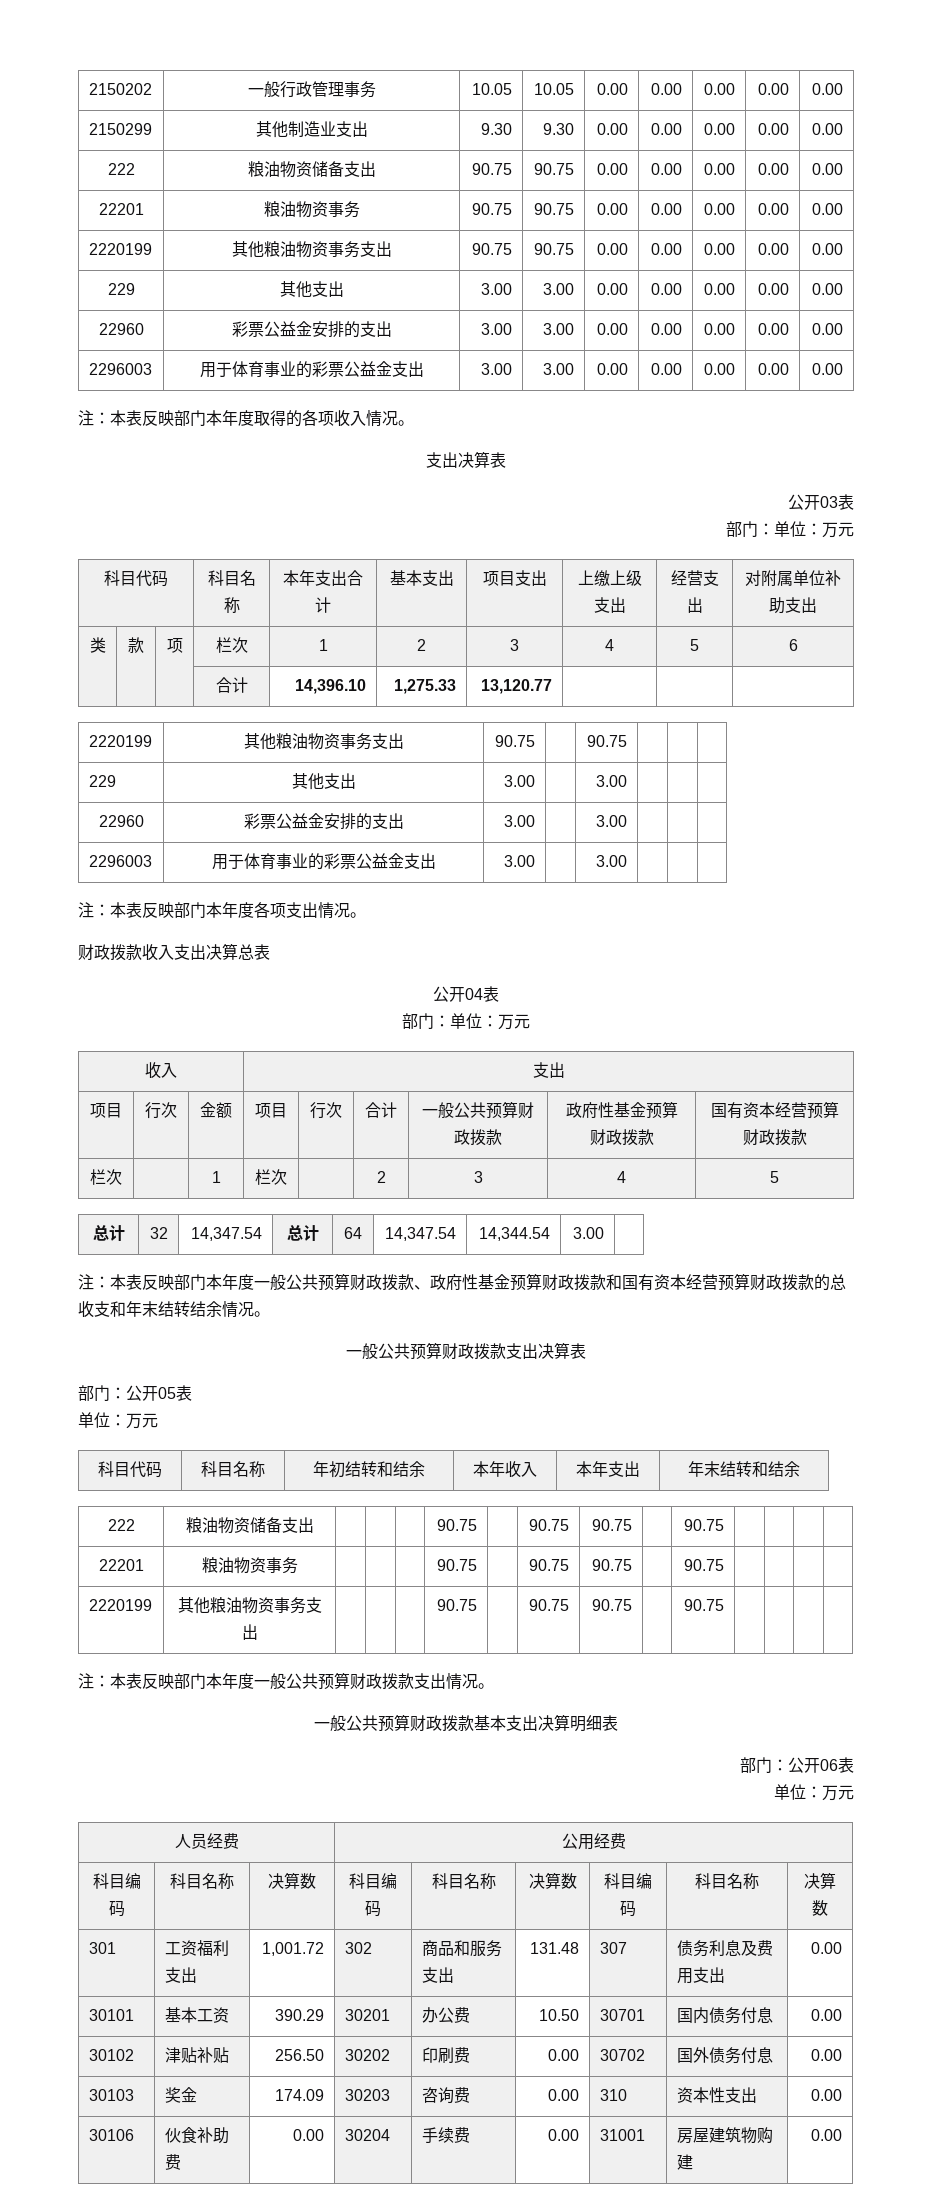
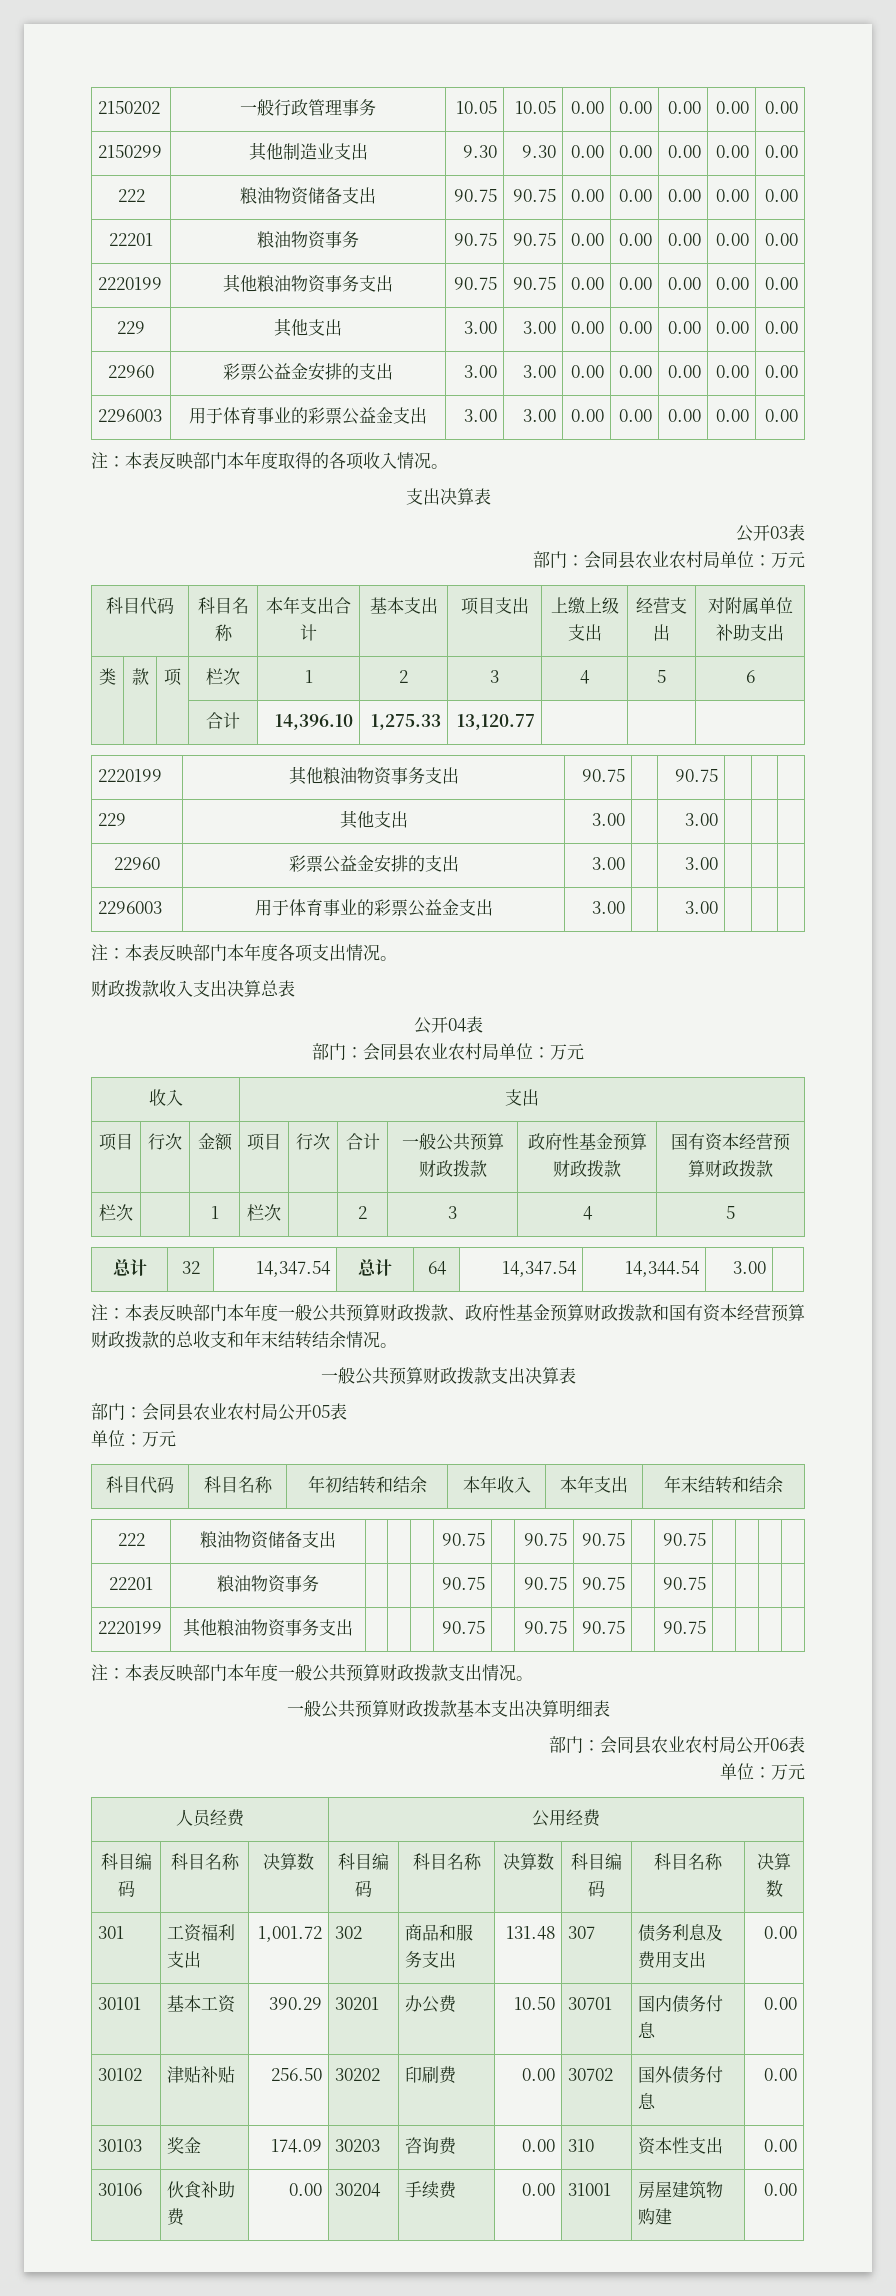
(774, 529) none -> [584,551,720,569] 会同县农业农村局
(450, 1021) none -> [363,1043,499,1061] 会同县农业农村局
(126, 1393) none -> [142,1403,278,1421] 会同县农业农村局
(788, 1765) none -> [600,1736,736,1754] 会同县农业农村局

